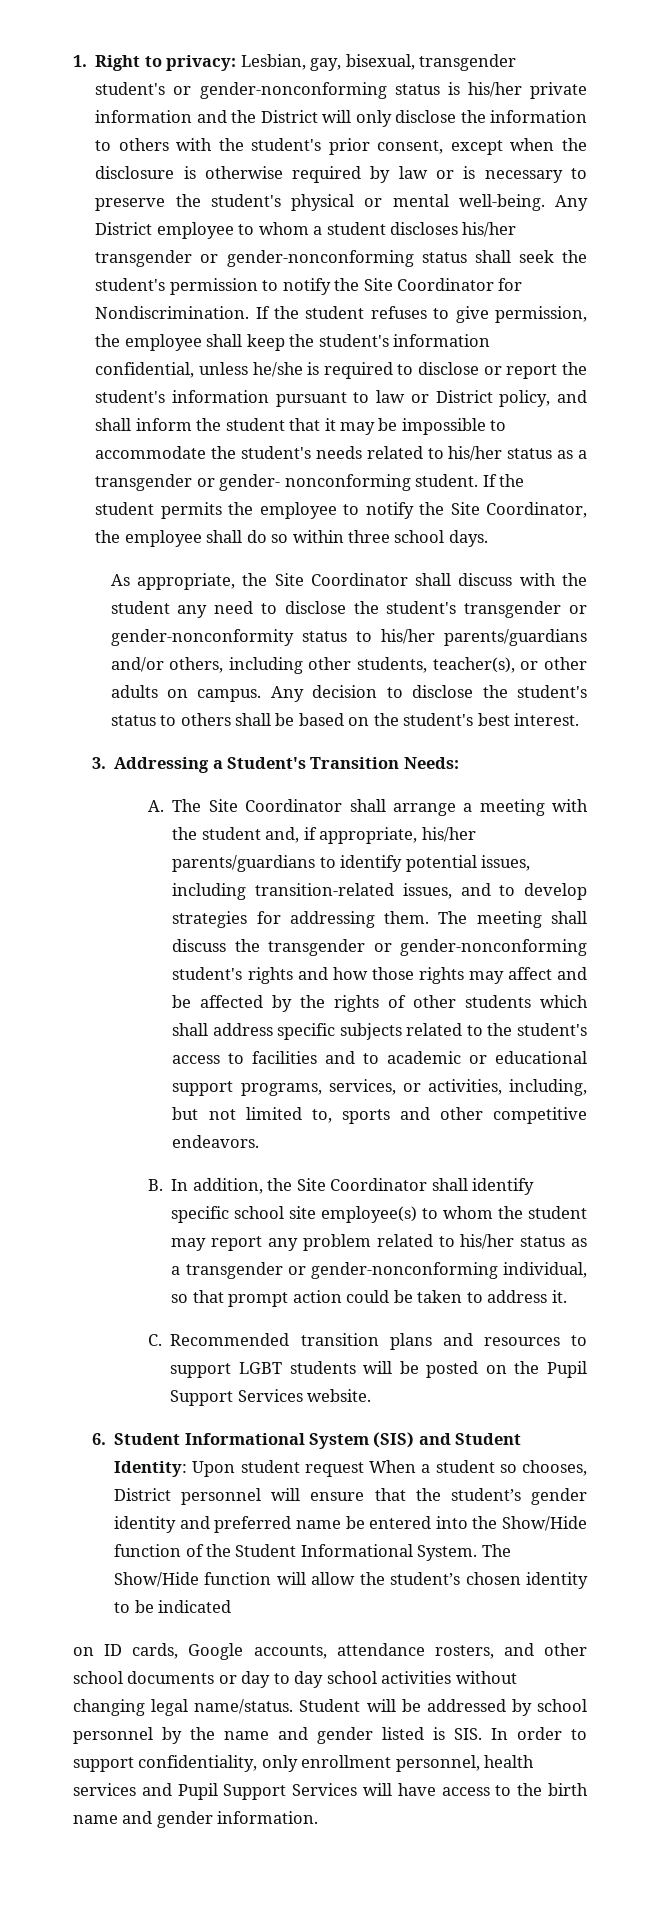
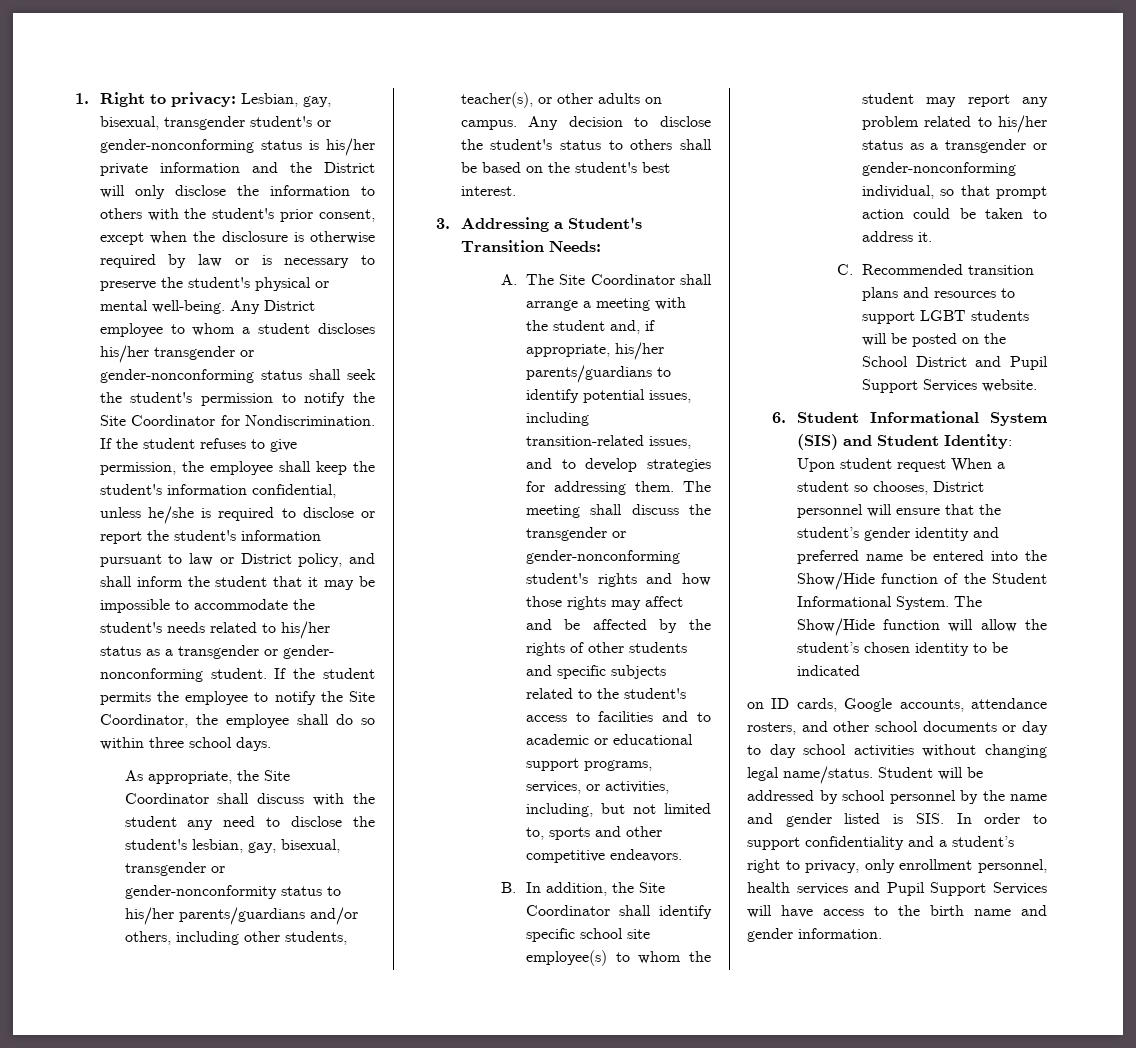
(457, 607) none -> [191,839,340,853] lesbian, gay, bisexual,
[540,995,589,1008] [172,1023,273,1036] which shall address -> [525,665,552,676] and
(540, 1367) none -> [861,356,1002,367] School District and
[138,1755,258,1772] confidentiality, -> [805,836,1014,850] [747,859,860,873] confidentiality and a student’s right to privacy,

